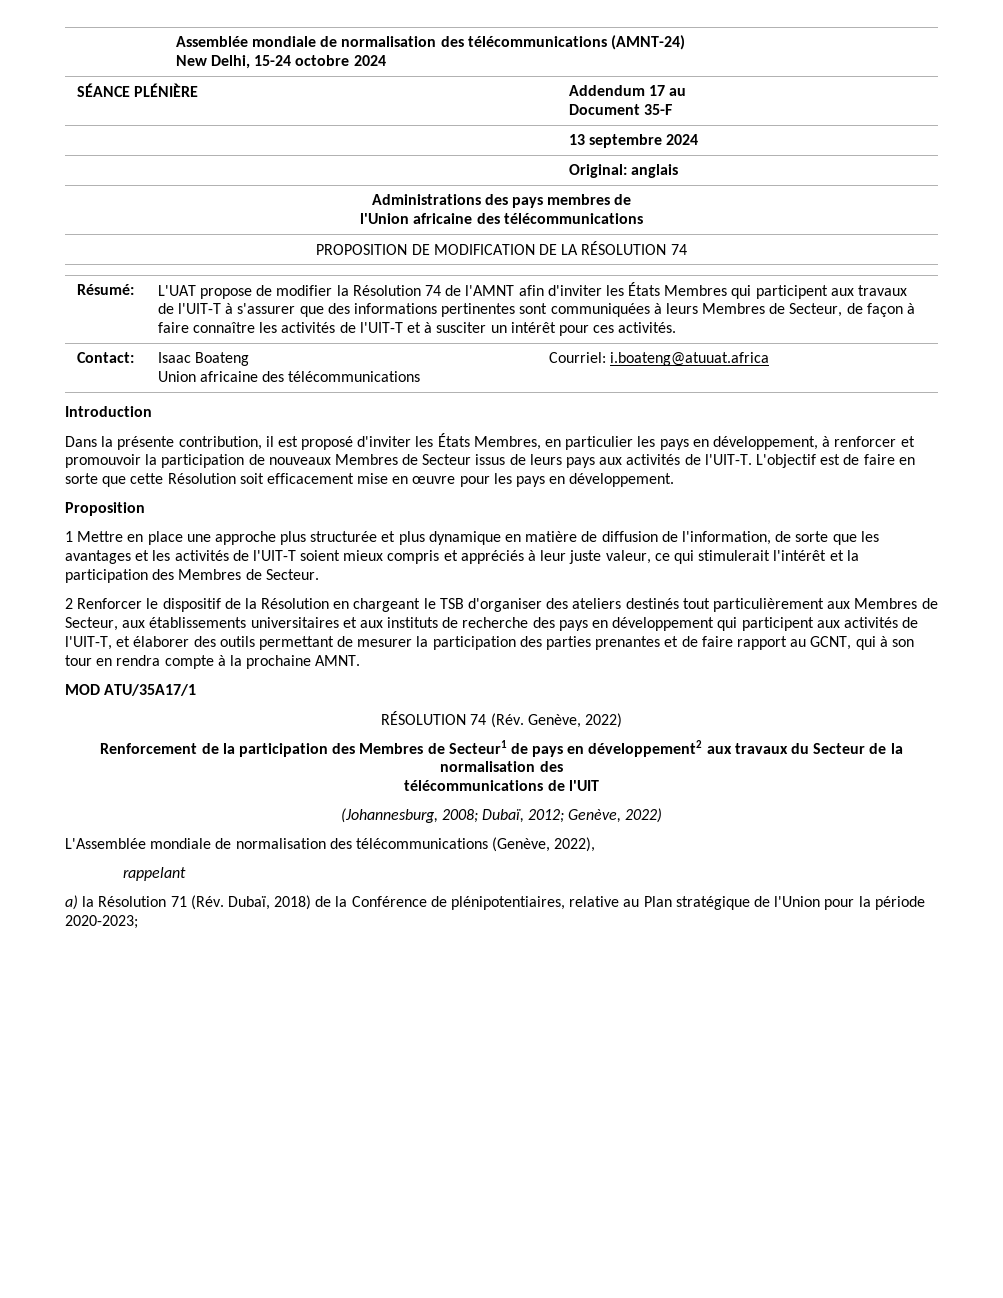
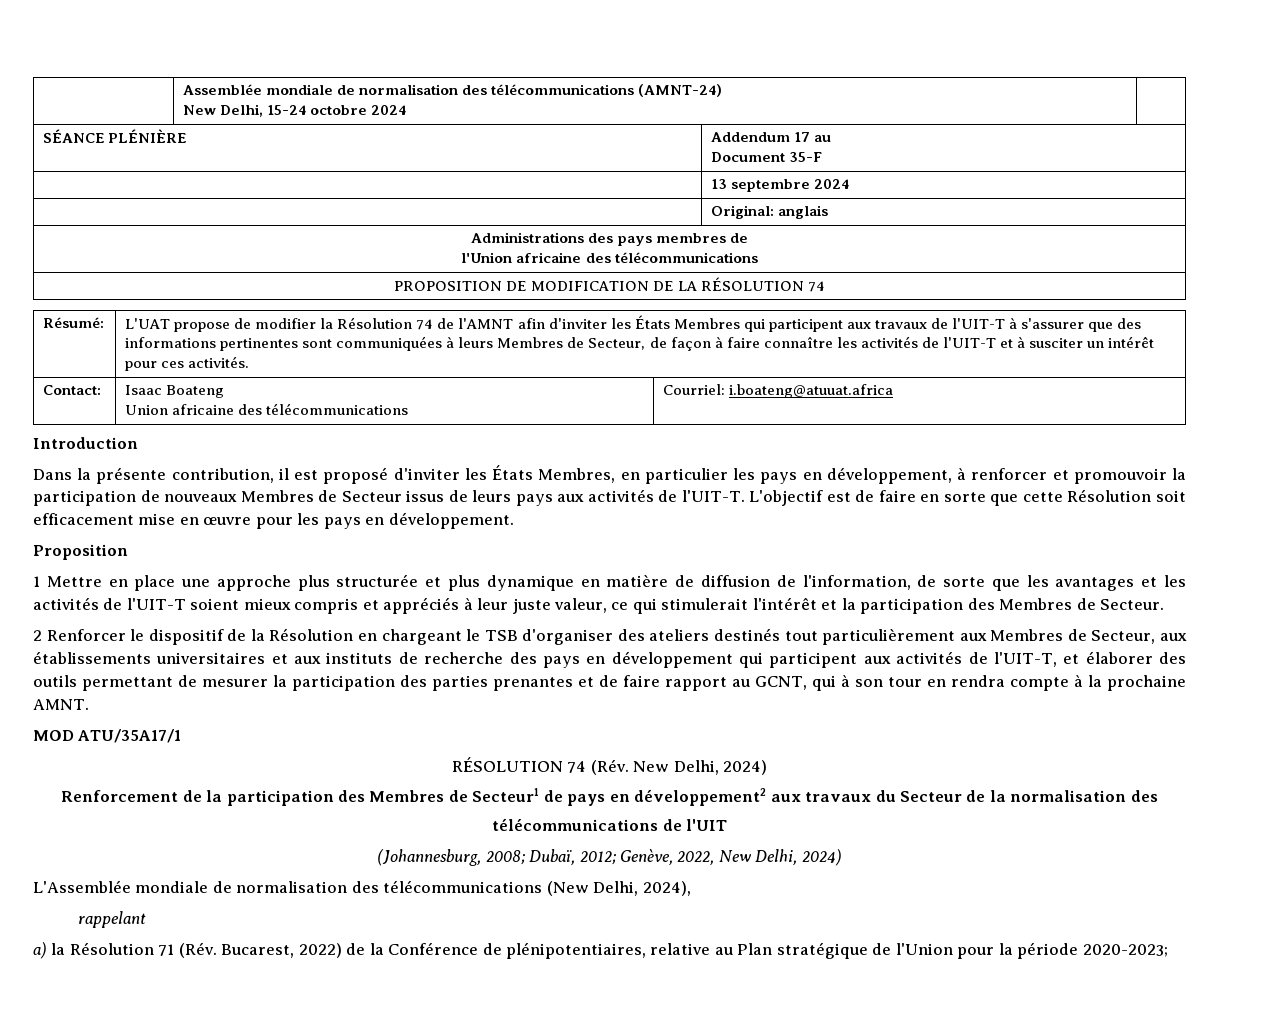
[527,713,622,728] Genève, 2022) -> [633,760,768,775] New Delhi, 2024)
[625,808,663,823] 2022) -> [677,849,842,866] 2022, New Delhi, 2024)
[492,837,596,852] (Genève, 2022), -> [546,881,691,896] (New Delhi, 2024),
[227,895,312,910] Dubaï, 2018) -> [221,943,342,958] Bucarest, 2022)

